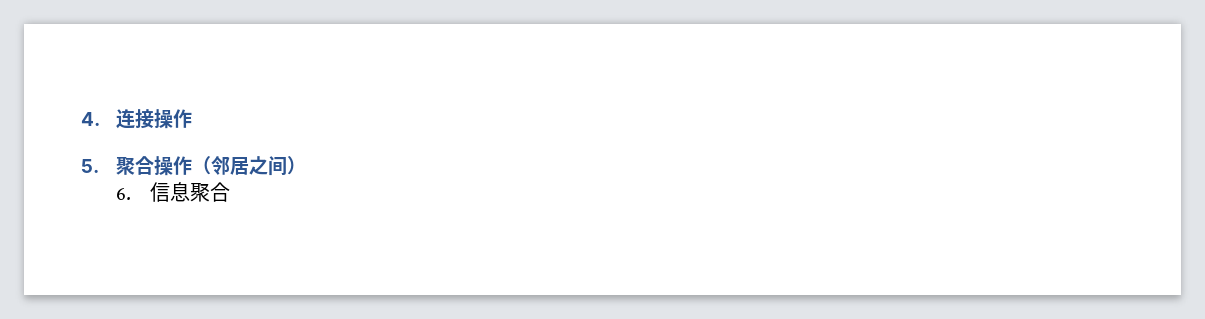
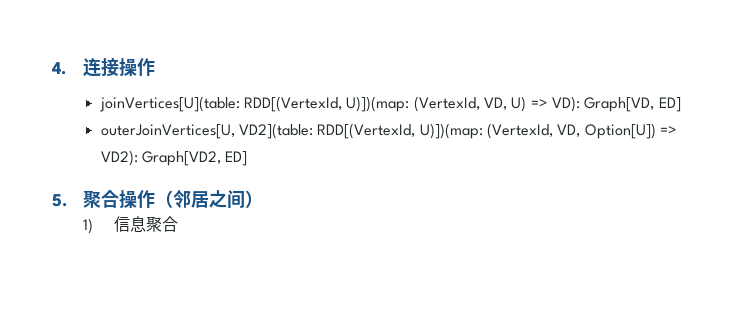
(192, 118) none -> [99,96,681,112] [100,123,678,139] [100,150,248,166] // joinVertices[U](table: RDD[(VertexId, U)])(map: (VertexId, VD, U) => VD): Graph[VD, ED] // outerJoinVertices[U, VD2](table: RDD[(VertexId, U)])(map: (VertexId, VD, Option[U]) => VD2): Graph[VD2, ED]
[115,188,131,200] 6. -> [83,218,94,234] 1)

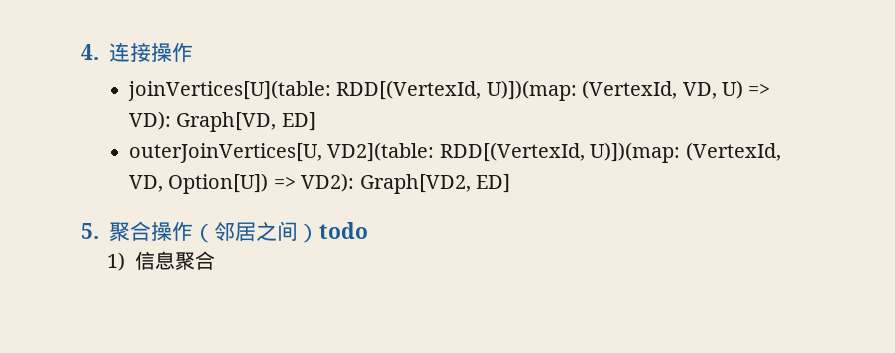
(264, 199) none -> [319,222,368,239] todo

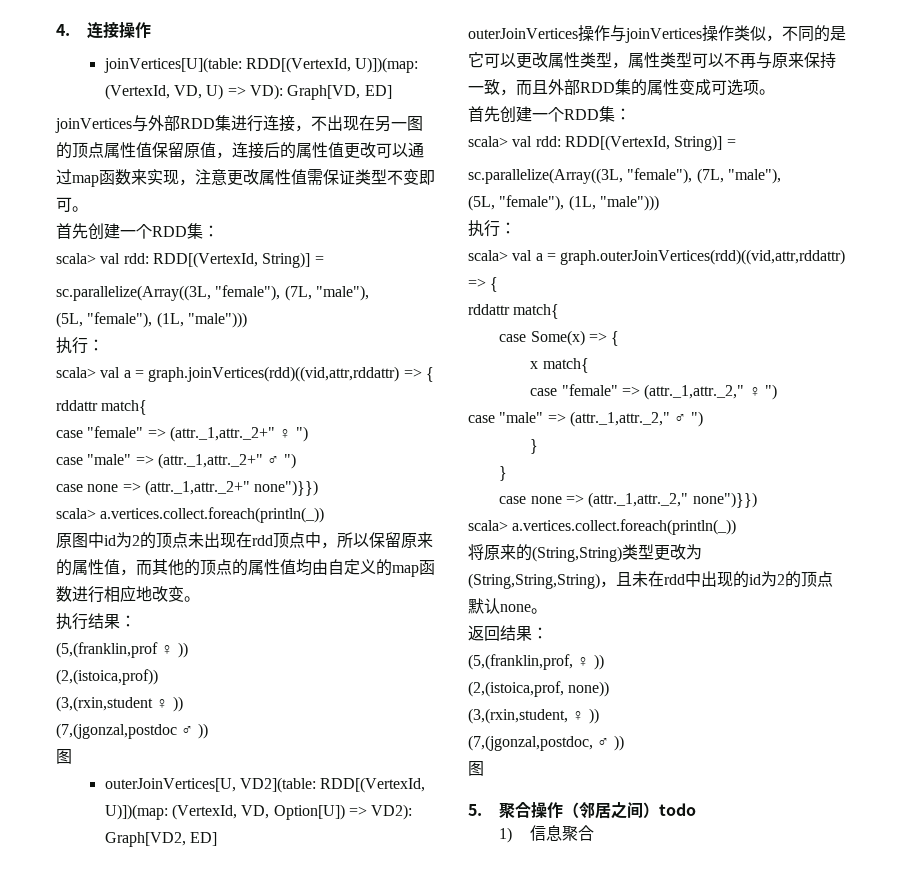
(316, 121) none -> [55,115,423,133] [56,142,424,159] [56,169,435,187] [56,197,88,212] [56,223,219,240] [56,252,324,268] [56,285,369,301] [56,312,247,328] [56,337,104,354] [56,366,434,382] [56,400,148,415] [56,426,308,442] [56,453,296,469] [56,480,319,496] [56,507,325,523] [56,532,433,549] [56,559,435,577] [56,585,200,603] [56,613,136,630] [56,642,188,658] [56,669,158,685] [56,696,183,712] [56,723,208,739] [56,749,72,764] // joinVertices与外部RDD集进行连接，不出现在另一图的顶点属性值保留原值，连接后的属性值更改可以通过map函数来实现，注意更改属性值需保证类型不变即可。 // 首先创建一个RDD集： // scala> val rdd: RDD[(VertexId, String)] = // sc.parallelize(Array((3L, "female"), (7L, "male"), // (5L, "female"), (1L, "male"))) // 执行： // scala> val a = graph.joinVertices(rdd)((vid,attr,rddattr) => { // rddattr match{ // case "female" => (attr._1,attr._2+" ♀ ") // case "male" => (attr._1,attr._2+" ♂ ") // case none => (attr._1,attr._2+" none")}}) // scala> a.vertices.collect.foreach(println(_)) // 原图中id为2的顶点未出现在rdd顶点中，所以保留原来的属性值，而其他的顶点的属性值均由自定义的map函数进行相应地改变。 // 执行结果： // (5,(franklin,prof ♀ )) // (2,(istoica,prof)) // (3,(rxin,student ♀ )) // (7,(jgonzal,postdoc ♂ )) // 图
(510, 183) none -> [468,25,846,43] [468,52,836,69] [468,79,775,96] [468,106,631,123] [468,135,736,151] [468,168,781,184] [468,195,659,211] [468,220,516,237] [468,249,846,265] [468,277,499,292] [468,304,560,319] [499,330,620,346] [530,358,589,373] [530,384,778,400] [468,411,703,427] [530,439,539,454] [499,466,508,481] [499,492,757,508] [468,519,737,535] [468,544,702,562] [468,571,833,589] [468,598,547,614] [468,625,548,641] [468,654,604,670] [468,681,610,697] [468,708,599,724] [468,735,624,751] [468,761,484,776] // outerJoinVertices操作与joinVertices操作类似，不同的是它可以更改属性类型，属性类型可以不再与原来保持一致，而且外部RDD集的属性变成可选项。 // 首先创建一个RDD集： // scala> val rdd: RDD[(VertexId, String)] = // sc.parallelize(Array((3L, "female"), (7L, "male"), // (5L, "female"), (1L, "male"))) // 执行： // scala> val a = graph.outerJoinVertices(rdd)((vid,attr,rddattr) => { // rddattr match{ // case Some(x) => { // x match{ // case "female" => (attr._1,attr._2," ♀ ") // case "male" => (attr._1,attr._2," ♂ ") // } // } // case none => (attr._1,attr._2," none")}}) // scala> a.vertices.collect.foreach(println(_)) // 将原来的(String,String)类型更改为(String,String,String)，且未在rdd中出现的id为2的顶点默认none。 // 返回结果： // (5,(franklin,prof, ♀ )) // (2,(istoica,prof, none)) // (3,(rxin,student, ♀ )) // (7,(jgonzal,postdoc, ♂ )) // 图

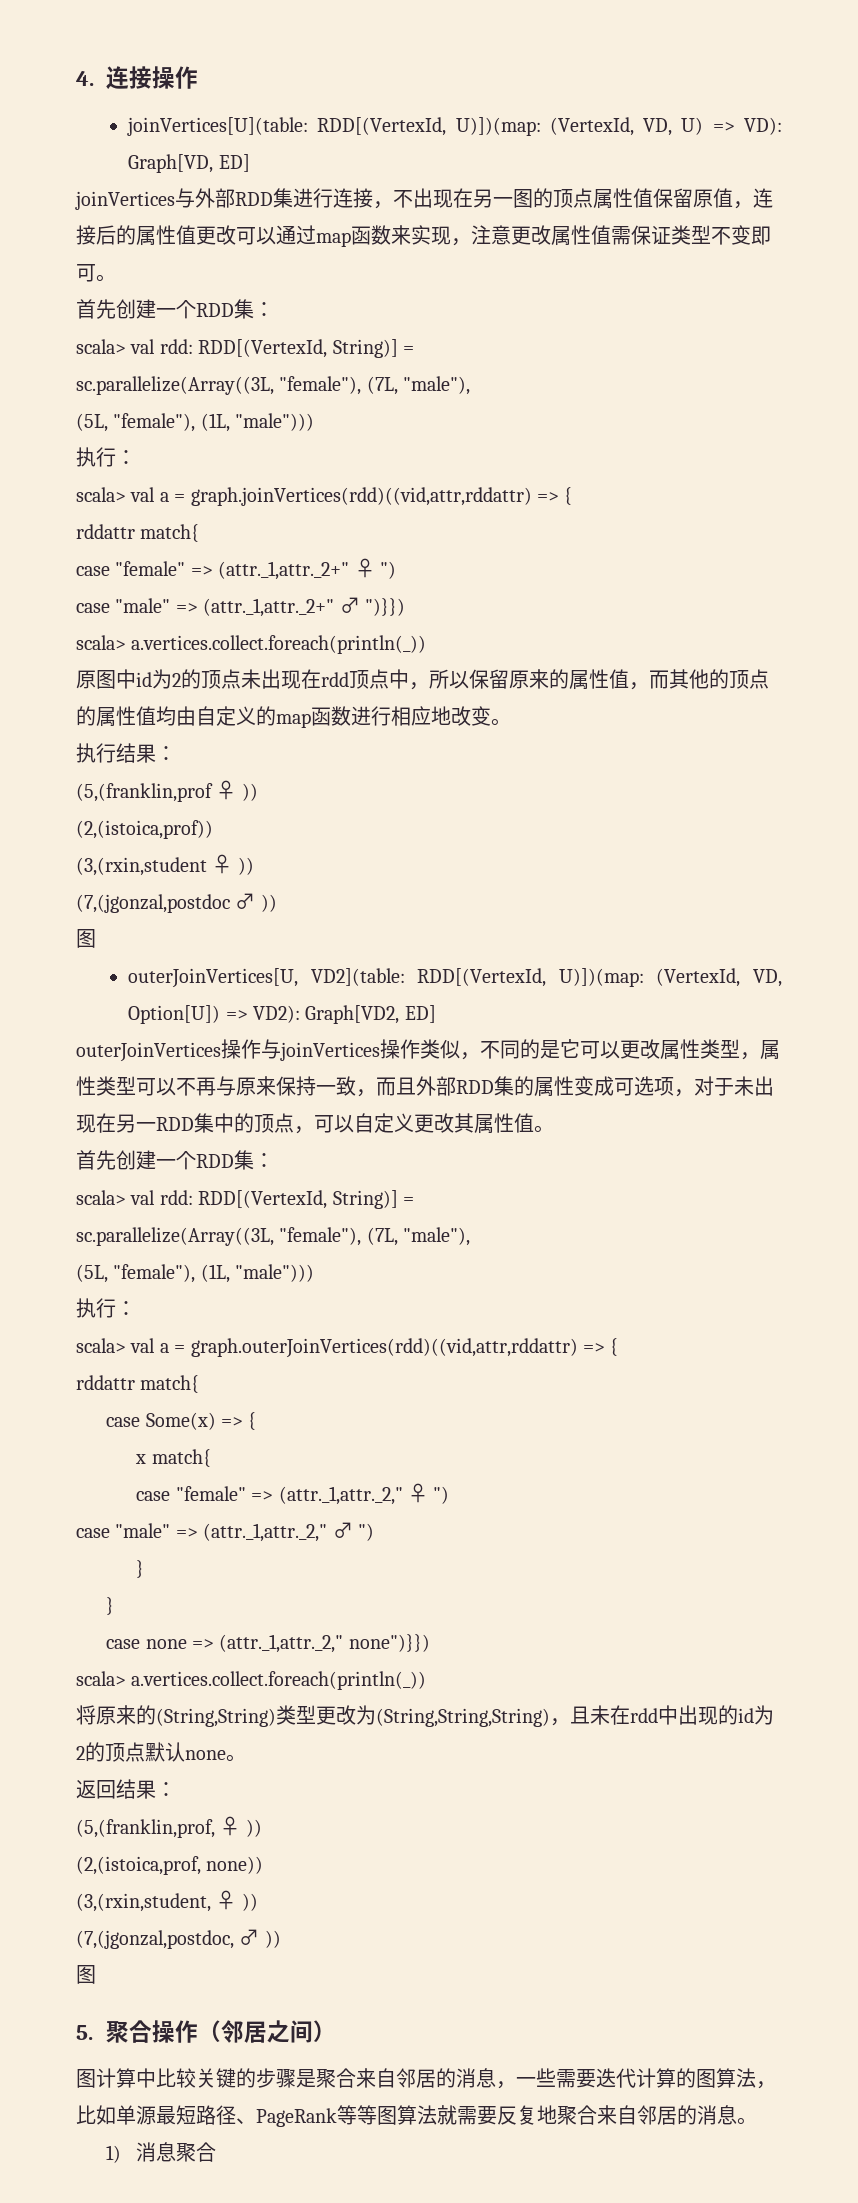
[283,453,296,469] [56,480,319,496] ") // case none => (attr._1,attr._2+" none")}}) -> [365,598,405,616] ")}})
(759, 87) none -> [674,1076,774,1097] [76,1113,534,1134] ，对于未出现在另一RDD集中的顶点，可以自定义更改其属性值
[659,803,697,816] todo -> [76,2068,776,2089] [76,2105,757,2127] // 图计算中比较关键的步骤是聚合来自邻居的消息，一些需要迭代计算的图算法，比如单源最短路径、PageRank等等图算法就需要反复地聚合来自邻居的消息。
[530,825,547,841] 信 -> [136,2142,157,2162] 消

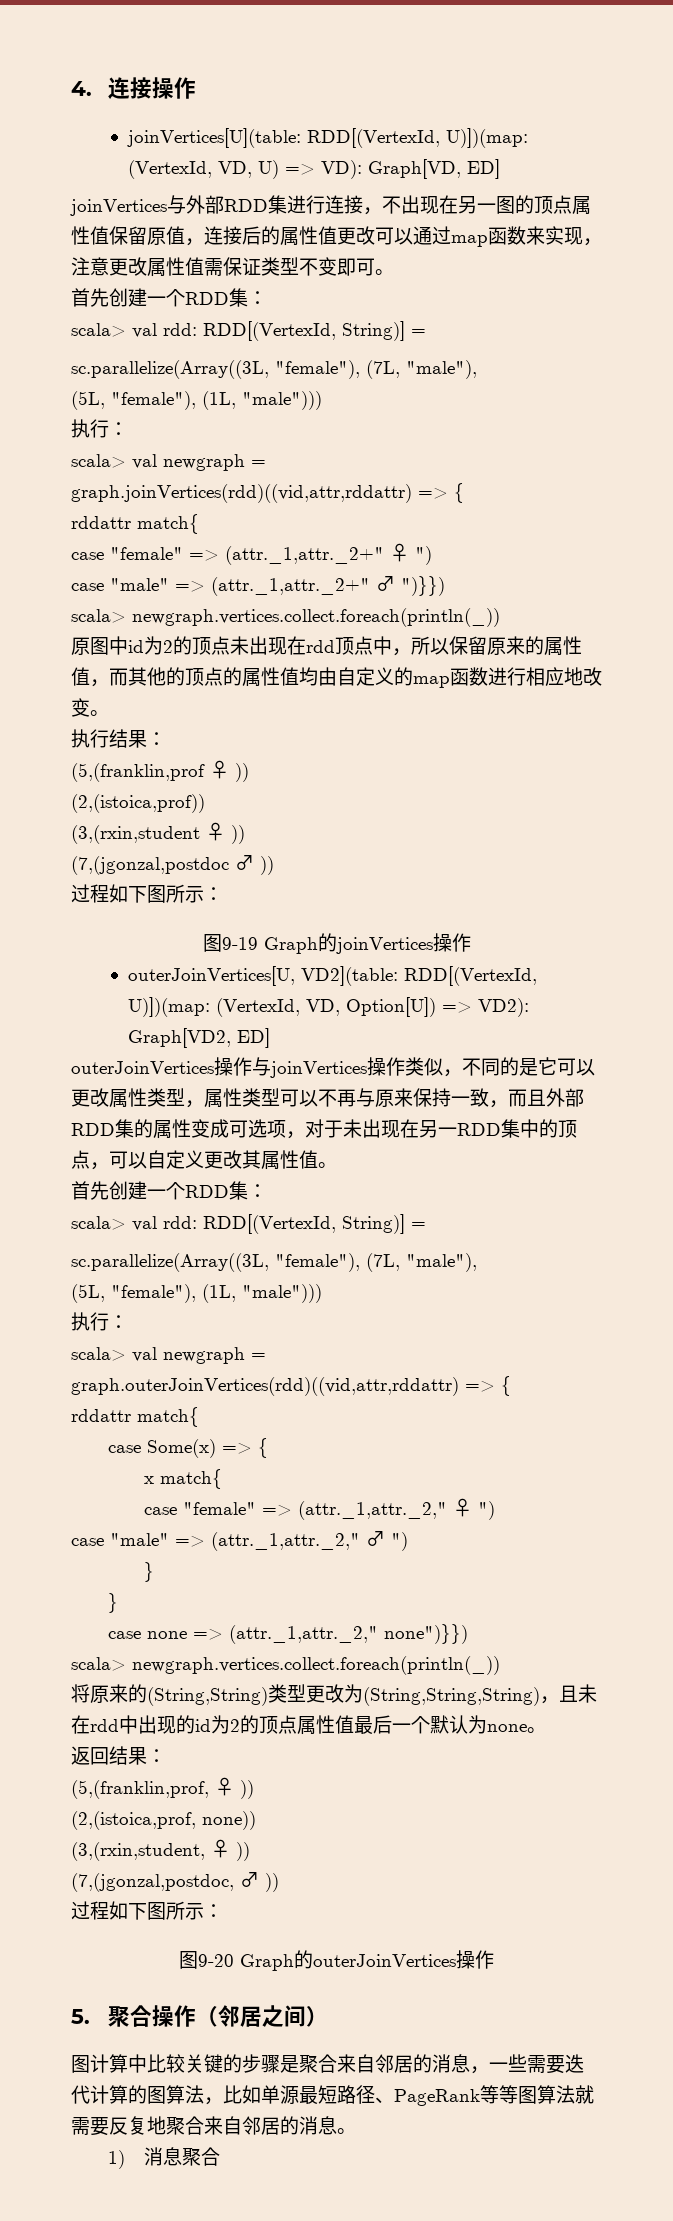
[159,492,169,502] a -> [163,454,245,471] newgraph
[131,635,427,654] a.vertices.collect.foreach(println(_)) -> [132,608,500,627] newgraph.vertices.collect.foreach(println(_))
[76,929,96,948] 图 -> [71,884,223,903] [202,933,471,954] 过程如下图所示： // 图9-19 Graph的joinVertices操作
[159,1343,169,1353] a -> [163,1347,245,1364] newgraph
[131,1671,427,1690] a.vertices.collect.foreach(println(_)) -> [132,1656,500,1675] newgraph.vertices.collect.foreach(println(_))
[145,1742,185,1762] 默认 -> [297,1715,487,1735] 属性值最后一个默认为
[76,1965,96,1984] 图 -> [71,1901,223,1920] [179,1950,494,1971] 过程如下图所示： // 图9-20 Graph的outerJoinVertices操作

